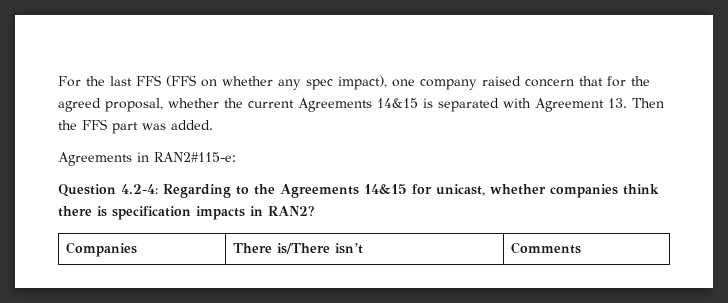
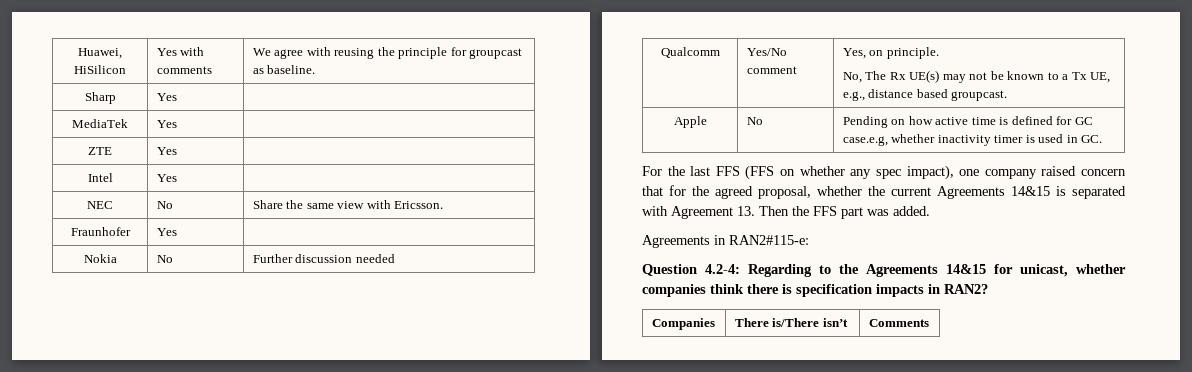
(58, 81) none -> [78,48,122,59] [74,65,126,74] [156,47,205,56] [156,66,212,74] [252,47,523,59] [252,65,316,74] [84,92,116,104] [156,93,177,101] [72,119,128,128] [156,120,177,128] [88,147,112,155] [156,147,177,155] [87,173,113,182] [156,174,177,182] [87,201,113,209] [156,201,173,209] [252,200,444,209] [70,227,131,236] [156,228,177,236] [83,254,117,263] [156,255,173,263] [252,254,395,263] [660,47,720,58] [746,48,787,56] [746,66,797,74] [842,47,939,59] [842,70,1111,83] [842,89,1008,101] [673,116,707,128] [746,117,763,125] [842,116,1093,128] [842,134,1103,146] Huawei, HiSilicon | Yes with comments | We agree with reusing the principle for groupcast as baseline. // Sharp | Yes | // MediaTek | Yes | // ZTE | Yes | // Intel | Yes | // NEC | No | Share the same view with Ericsson. // Fraunhofer | Yes | // Nokia | No | Further discussion needed // Qualcomm | Yes/No comment | Yes, on principle. // No, The Rx UE(s) may not be known to a Tx UE, e.g., distance based groupcast. // Apple | No | Pending on how active time is defined for GC case.e.g, whether inactivity timer is used in GC. //

